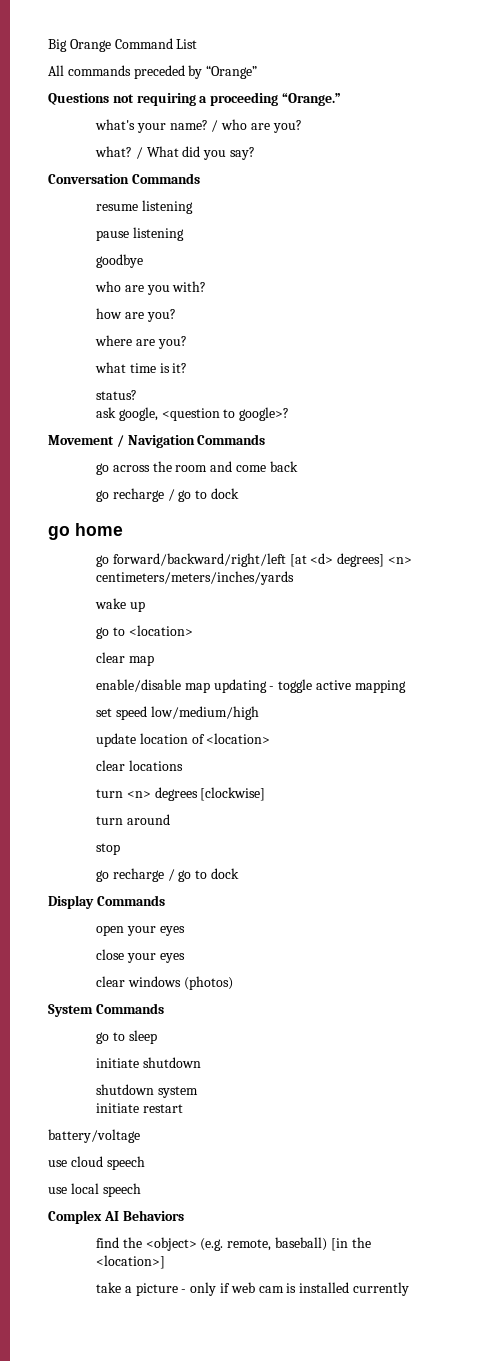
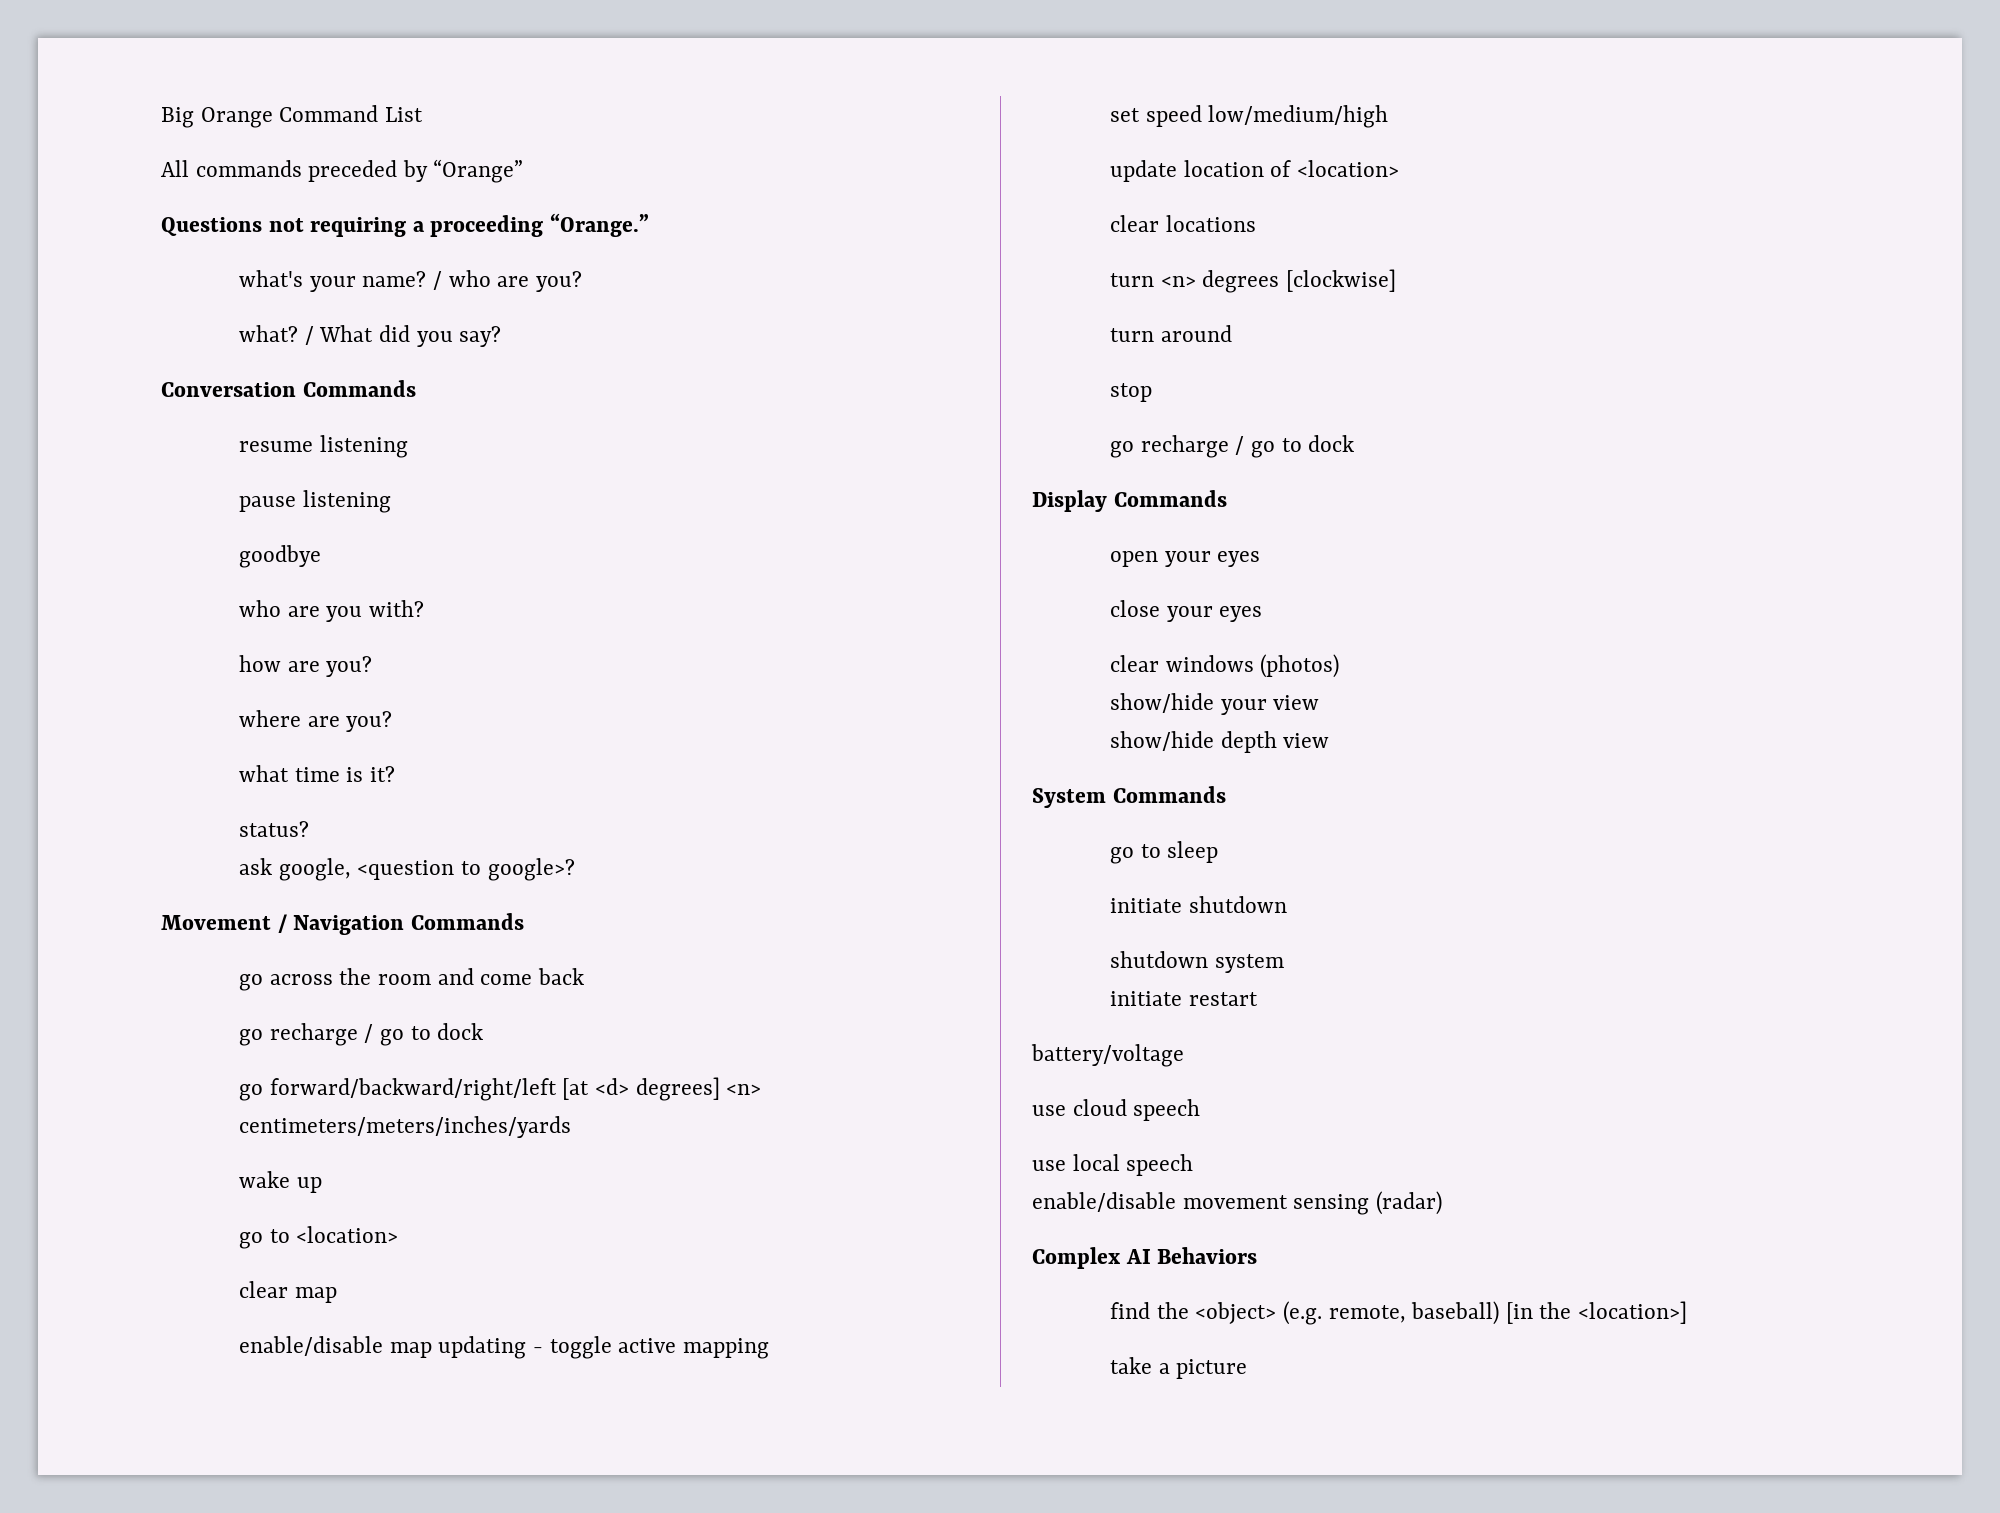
[48,523,123,540] // go home -> (484, 1031) none
(233, 983) none -> [1110,693,1320,715] [1110,731,1330,753] // show/hide your view // show/hide depth view
(141, 1190) none -> [1032,1191,1442,1215] // enable/disable movement sensing (radar)
[181,1282,409,1296] - only if web cam is installed currently -> (1248, 1369) none

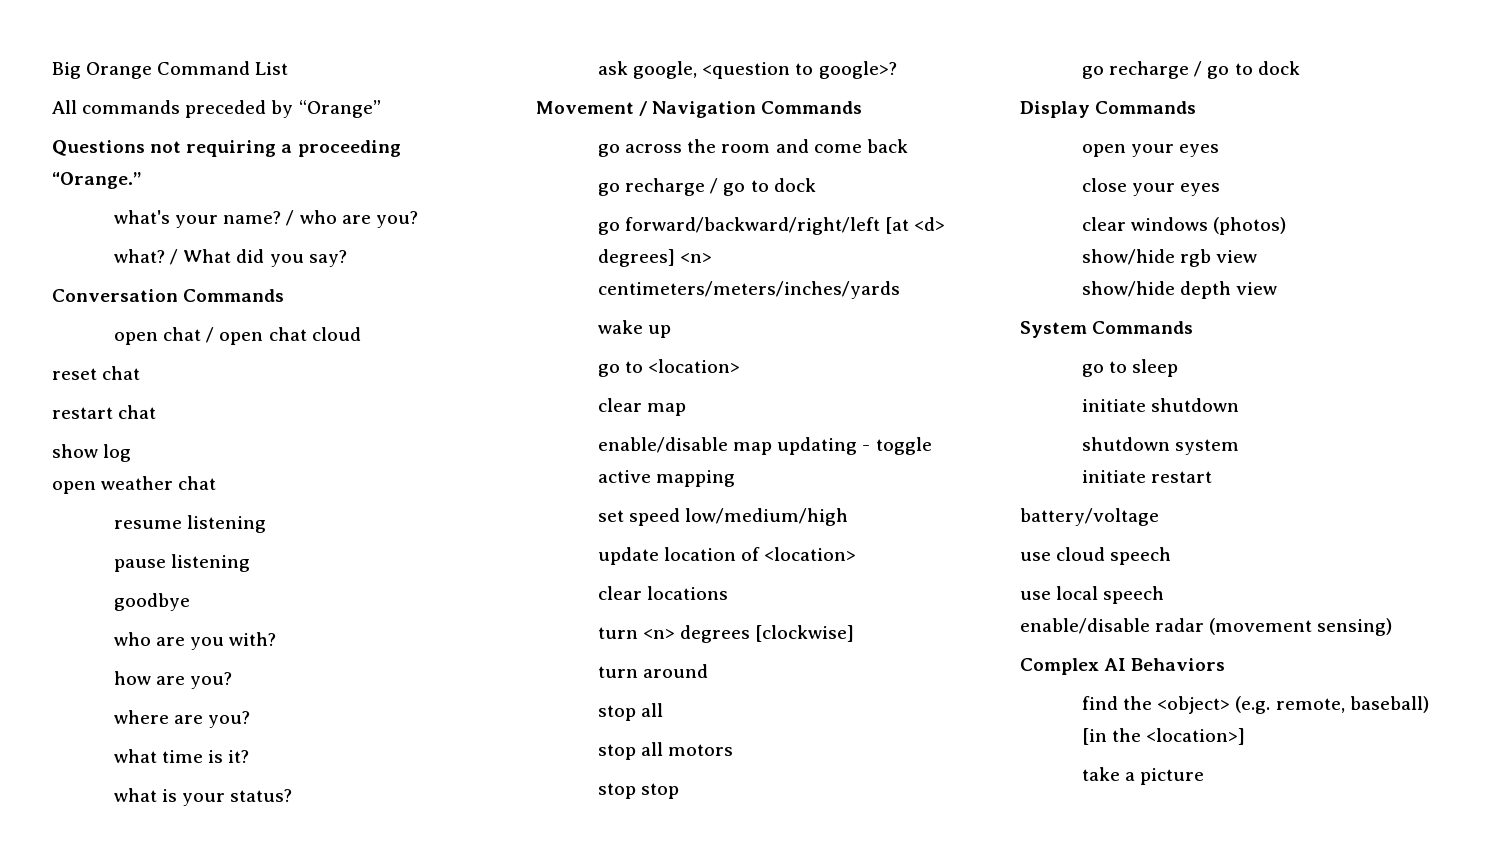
(416, 388) none -> [114,327,361,345] [52,366,141,380] [52,405,157,419] [52,444,132,462] [52,476,217,494] // open chat / open chat cloud // reset chat // restart chat // show log // open weather chat
(396, 774) none -> [114,788,226,806] what is your
(1153, 392) none -> [641,703,664,717] [598,742,734,760] [598,783,680,799] all // stop all motors // stop stop
[1220,699,1267,715] your -> [1180,249,1212,267] rgb
[1182,1191,1442,1215] movement sensing (radar) -> [1155,618,1393,636] radar (movement sensing)

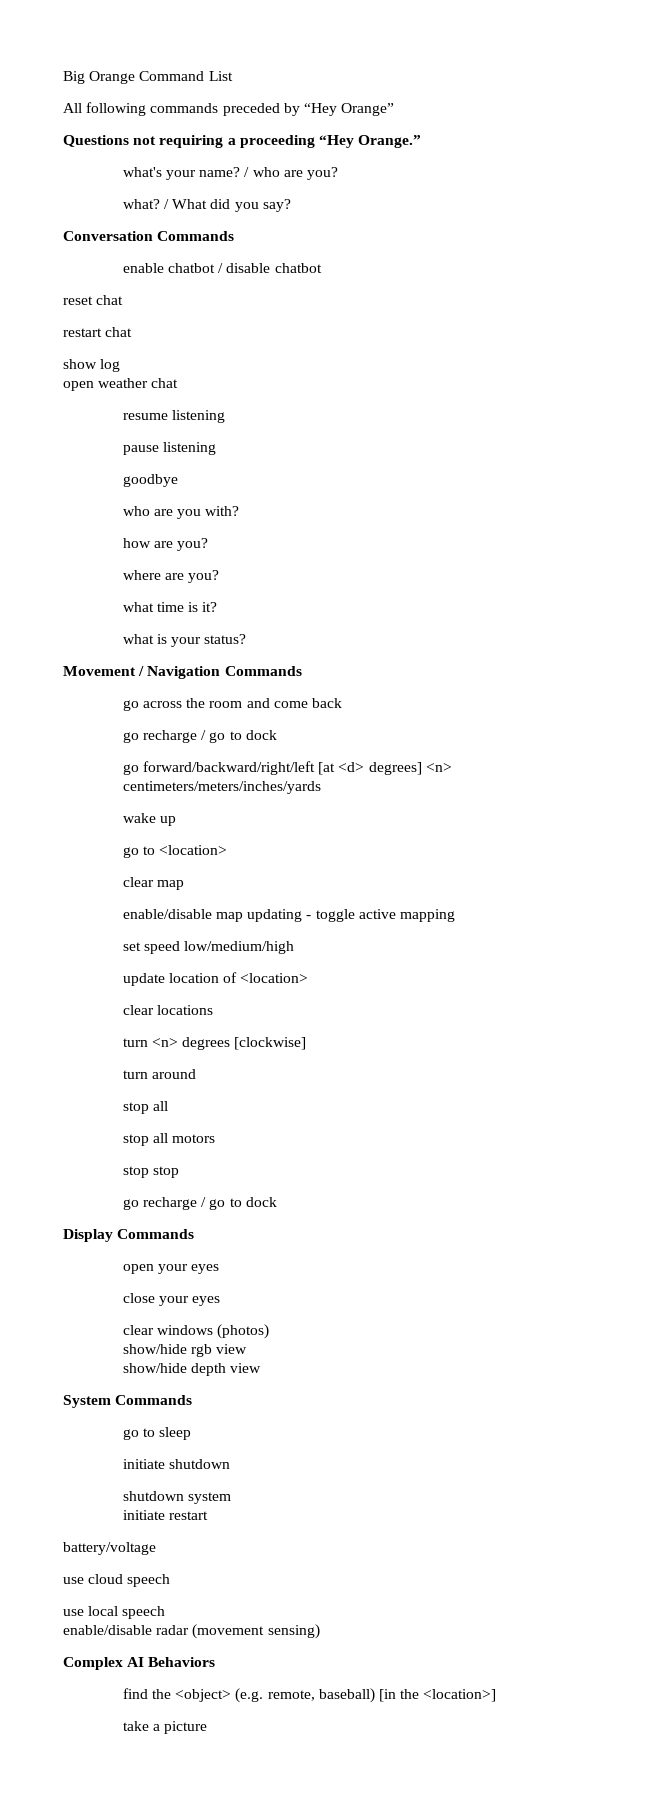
(77, 107) none -> [86,102,147,116] following
[298,100,381,118] “Orange” -> [303,103,395,116] “Hey Orange”
[52,172,141,189] “Orange.” -> [318,135,422,148] “Hey Orange.”
[114,327,361,345] open chat / open chat cloud -> [122,263,322,273] enable chatbot / disable chatbot
[598,61,897,79] // ask google, <question to google>? -> (247, 639) none

